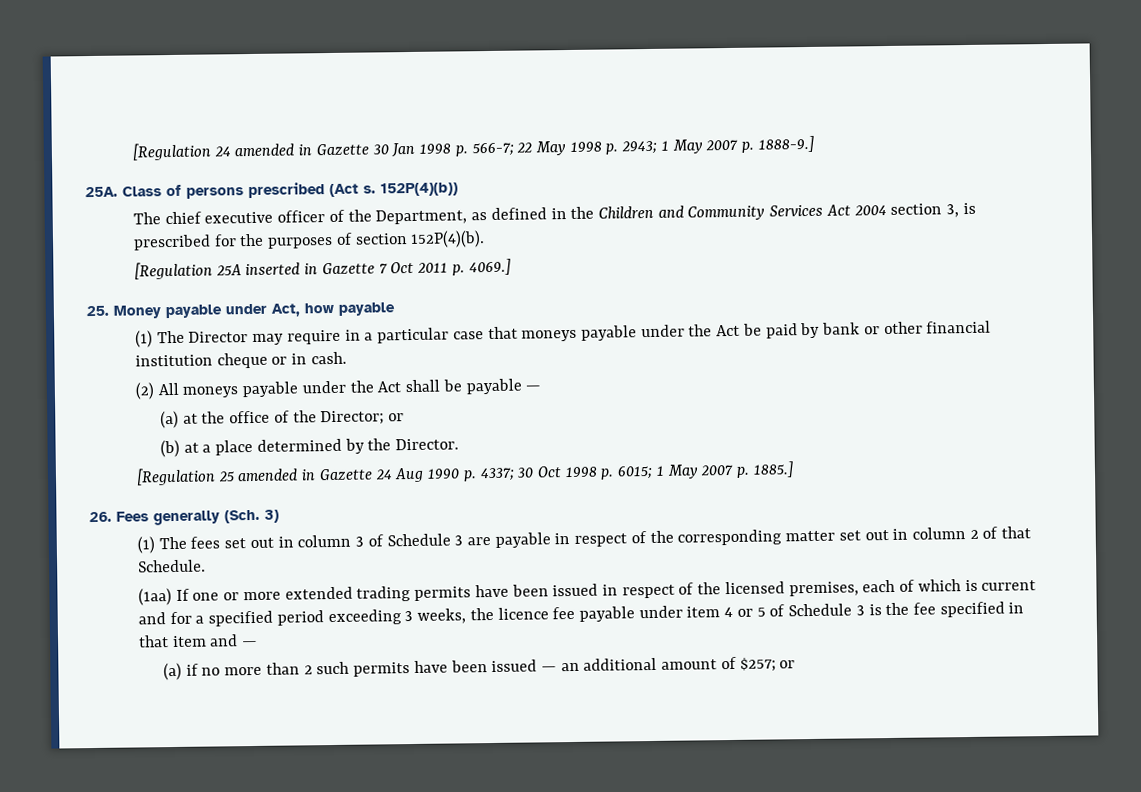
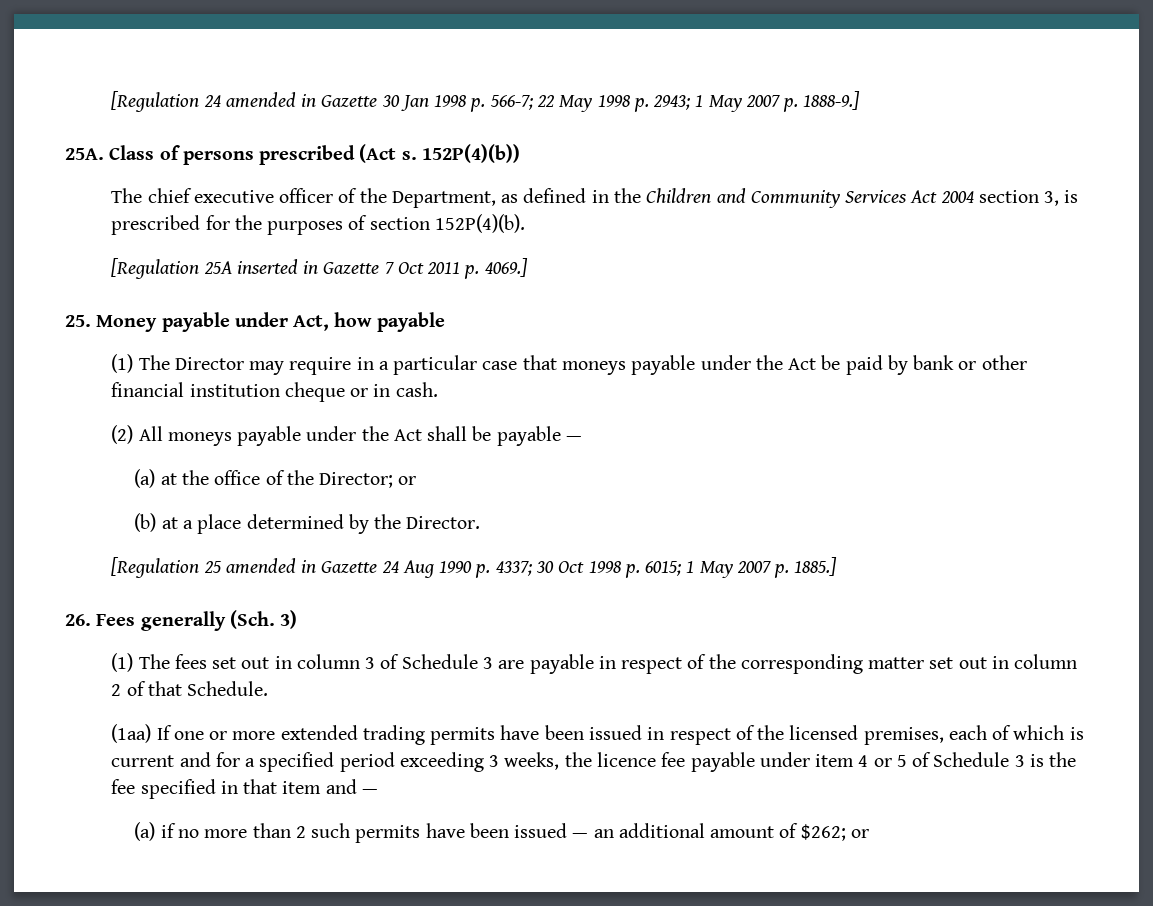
[739,657,776,672] $257; -> [800,824,846,841] $262;

